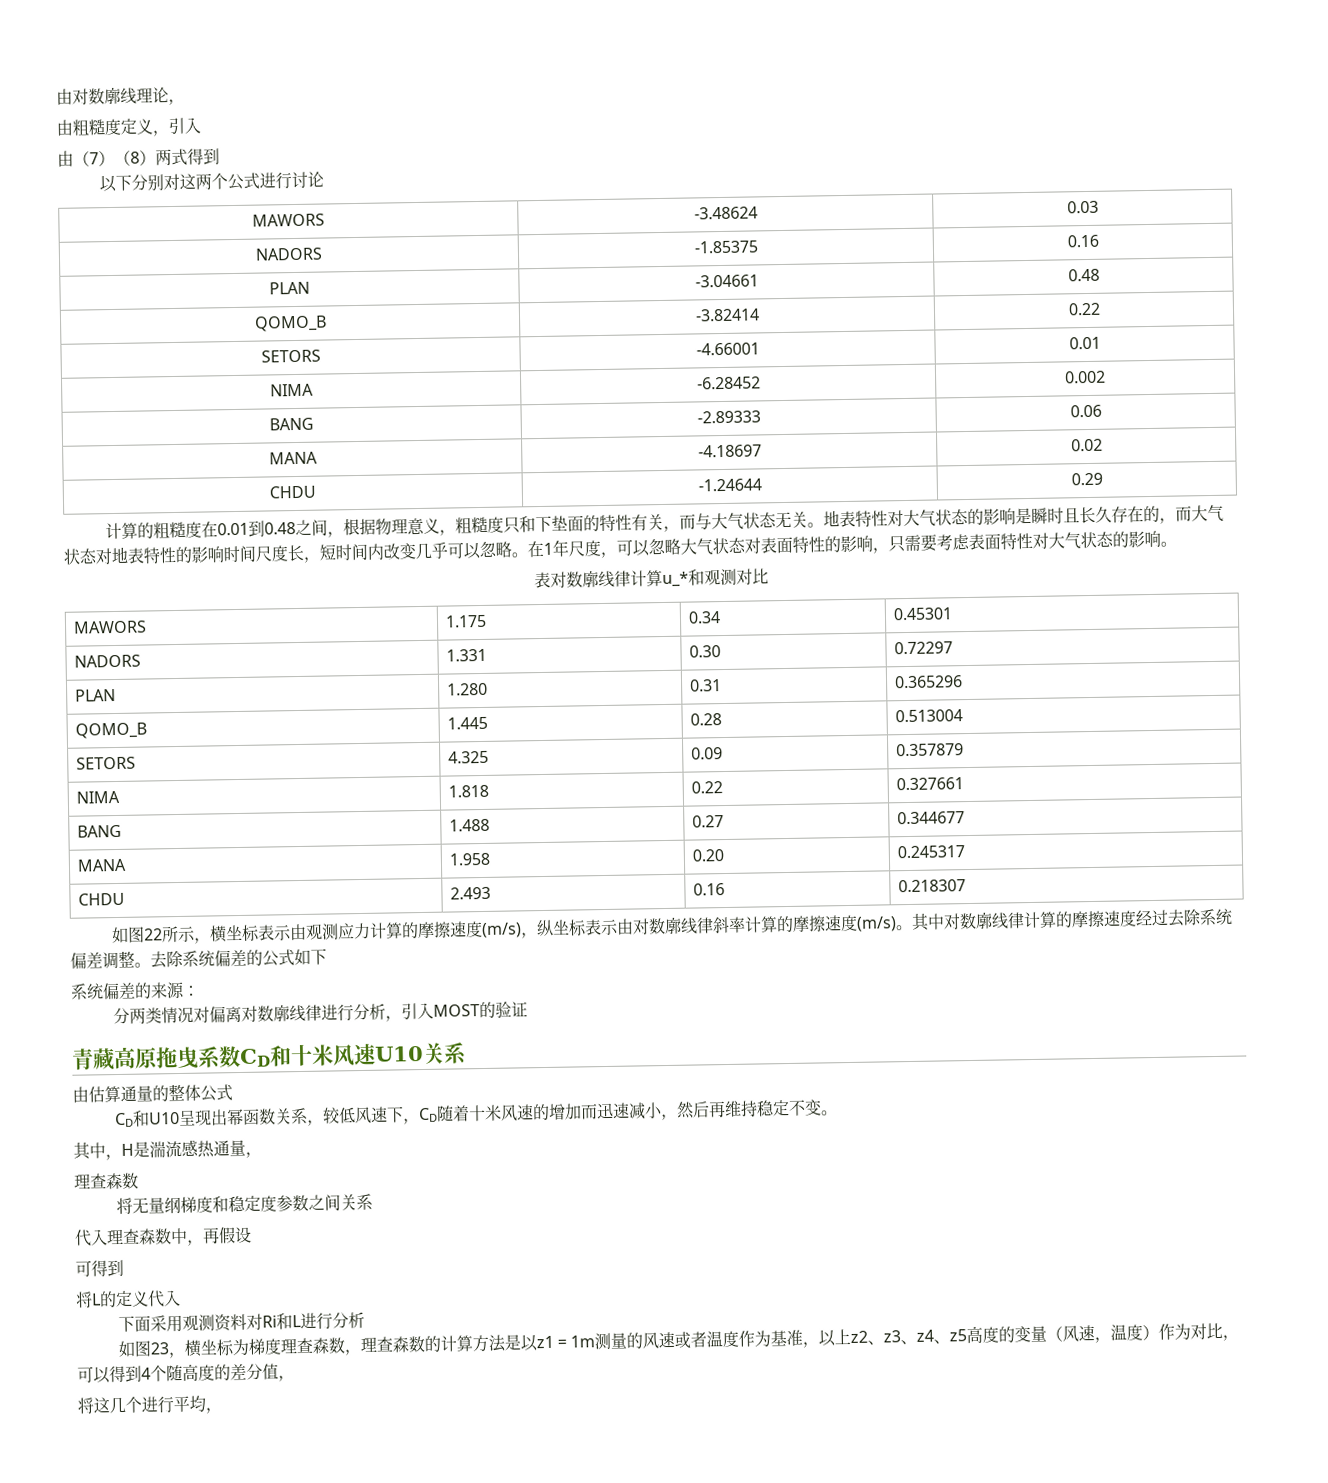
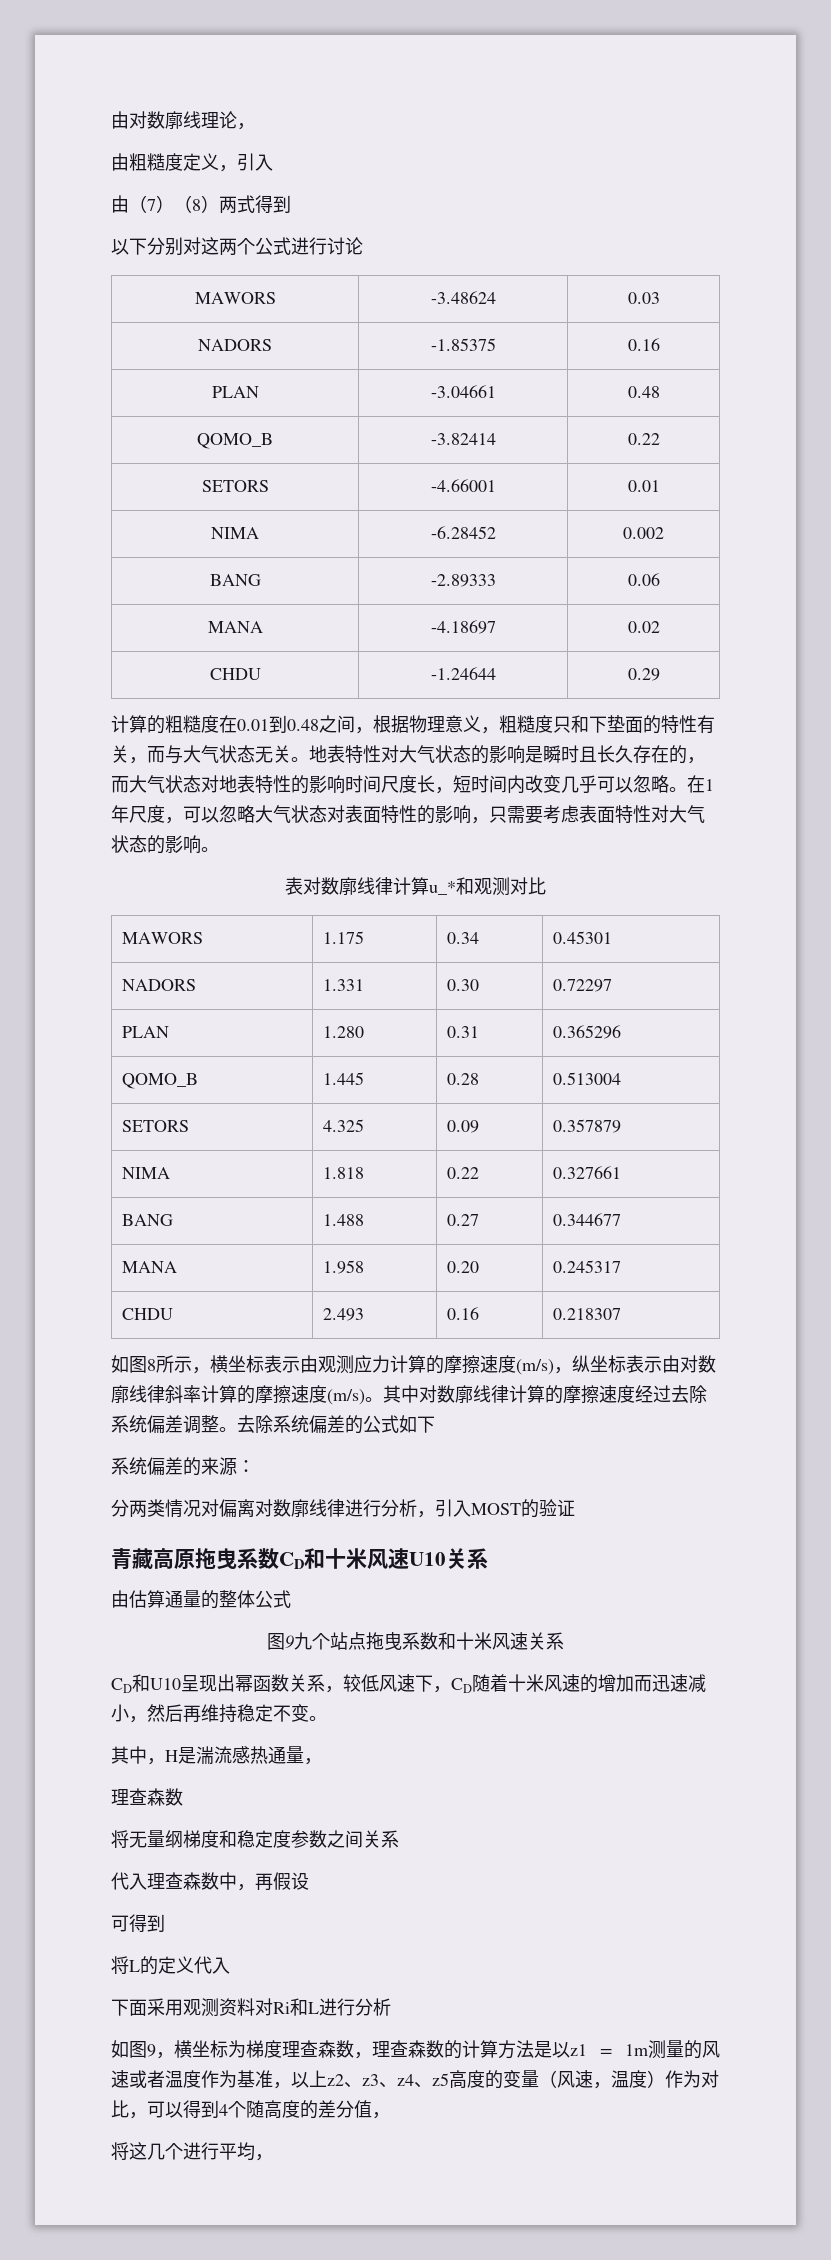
[142,928,163,941] 22 -> [147,1359,156,1371] 8
(233, 1092) none -> [267,1632,564,1651] // 图9九个站点拖曳系数和十米风速关系
[149,1342,169,1355] 23 -> [147,2044,156,2057] 9

